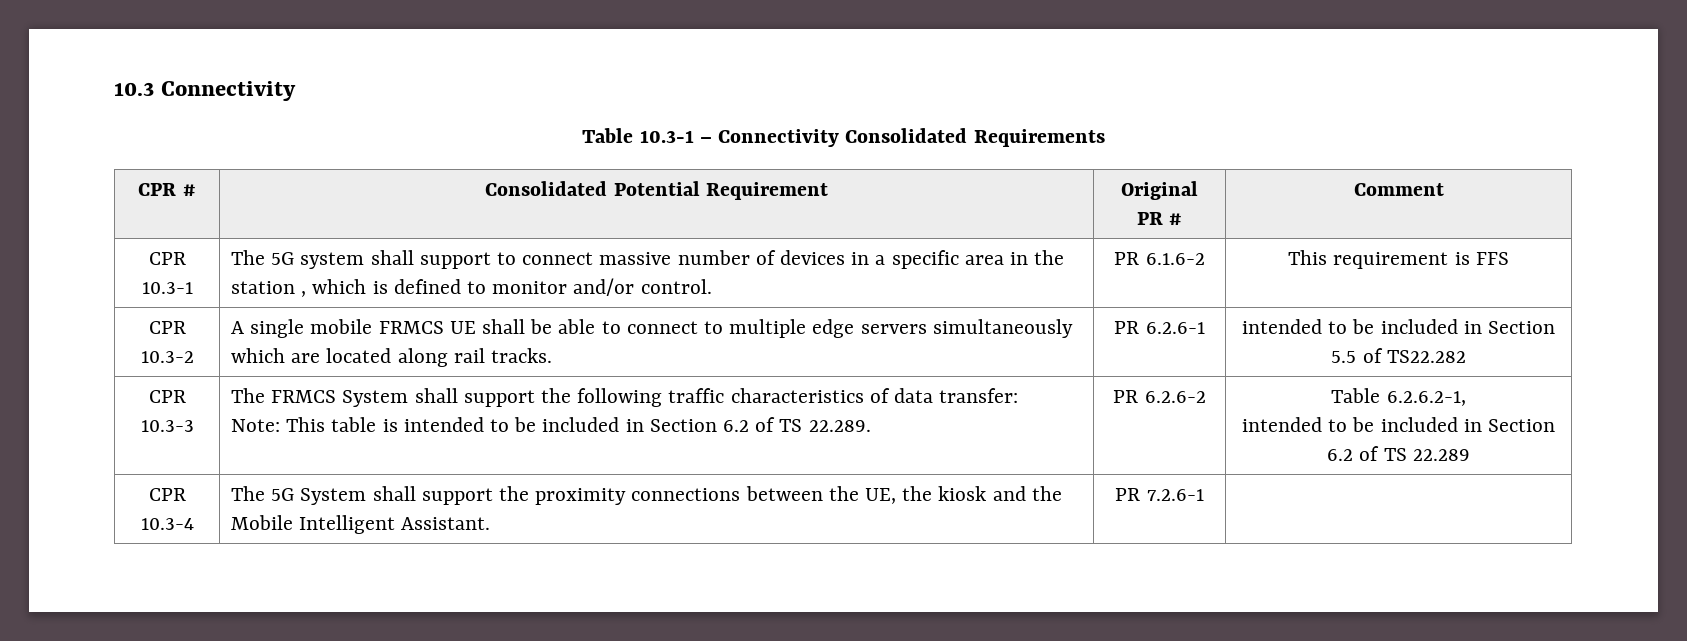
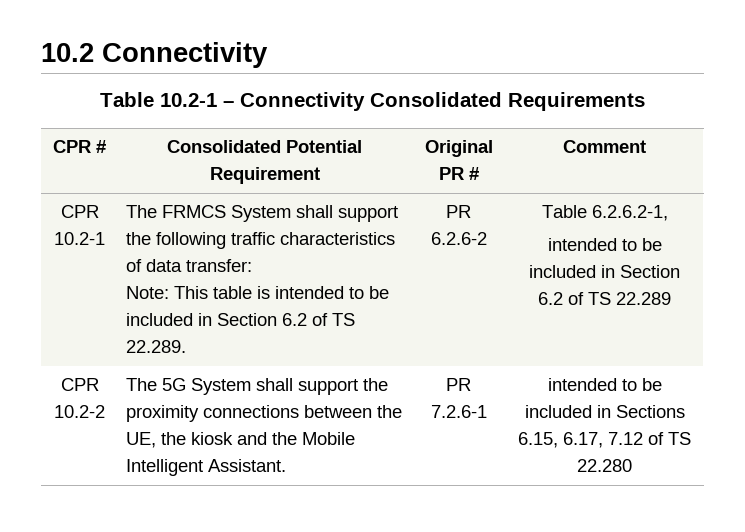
[114,82,154,96] 10.3 -> [41,43,94,62] 10.2
[639,130,694,143] 10.3-1 -> [160,93,217,107] 10.2-1
[141,282,193,294] [230,250,1065,269] [230,278,712,297] [1114,252,1205,265] [1288,250,1509,269] [148,321,186,334] [140,351,194,363] [230,319,1073,338] [230,348,552,367] [1114,321,1205,334] [1241,319,1556,334] [1331,348,1466,363] [148,390,186,403] [140,420,194,432] 10.3-1 | The 5G system shall support to connect massive number of devices in a specific area in the station , which is defined to monitor and/or control. | PR 6.1.6-2 | This requirement is FFS // CPR 10.3-2 | A single mobile FRMCS UE shall be able to connect to multiple edge servers simultaneously which are located along rail tracks. | PR 6.2.6-1 | intended to be included in Section 5.5 of TS22.282 // CPR 10.3-3 -> [54,232,105,245] 10.2-1
[140,518,194,530] 10.3-4 -> [54,405,105,418] 10.2-2
(1204, 495) none -> [547,378,662,391] [524,405,685,418] [518,432,691,448] [577,459,632,472] intended to be included in Sections 6.15, 6.17, 7.12 of TS 22.280

